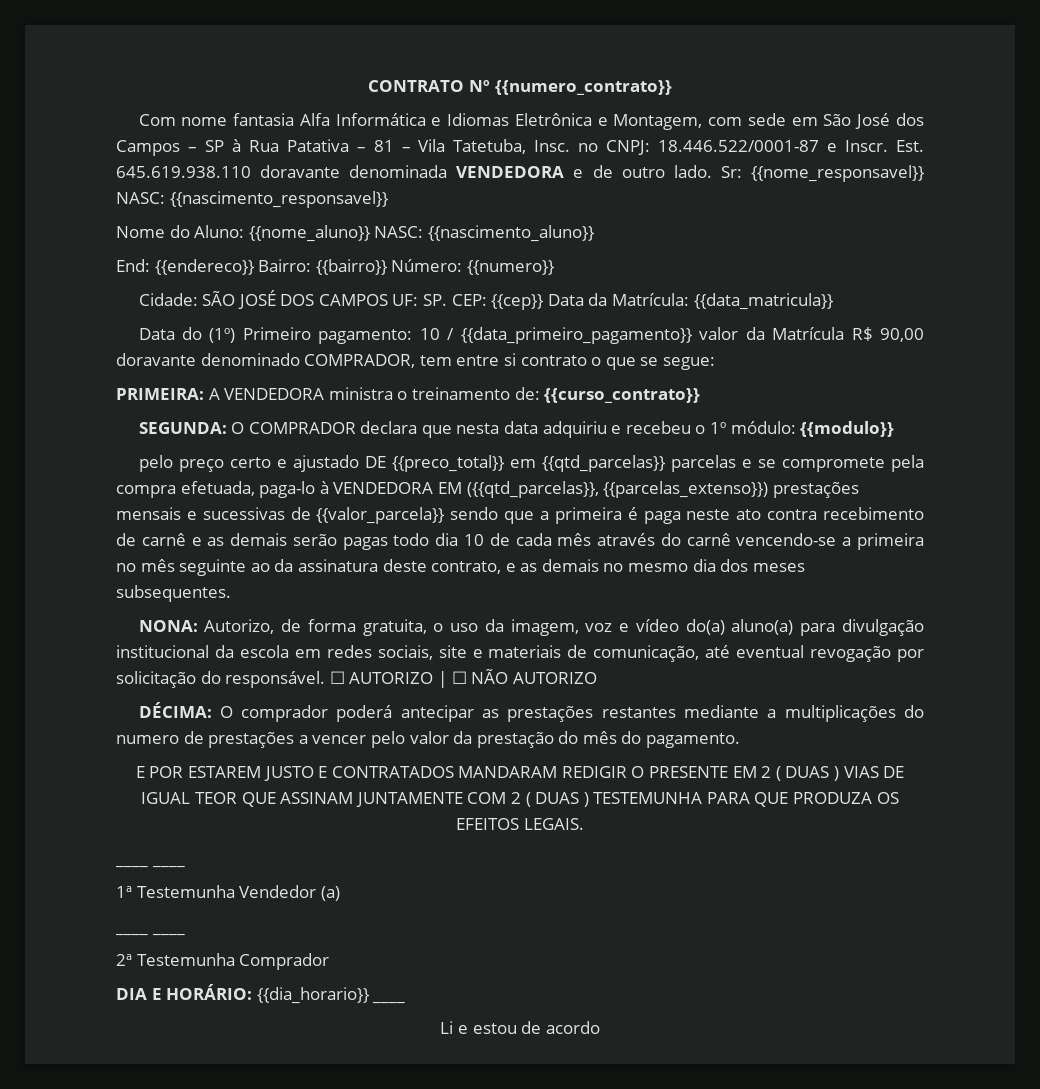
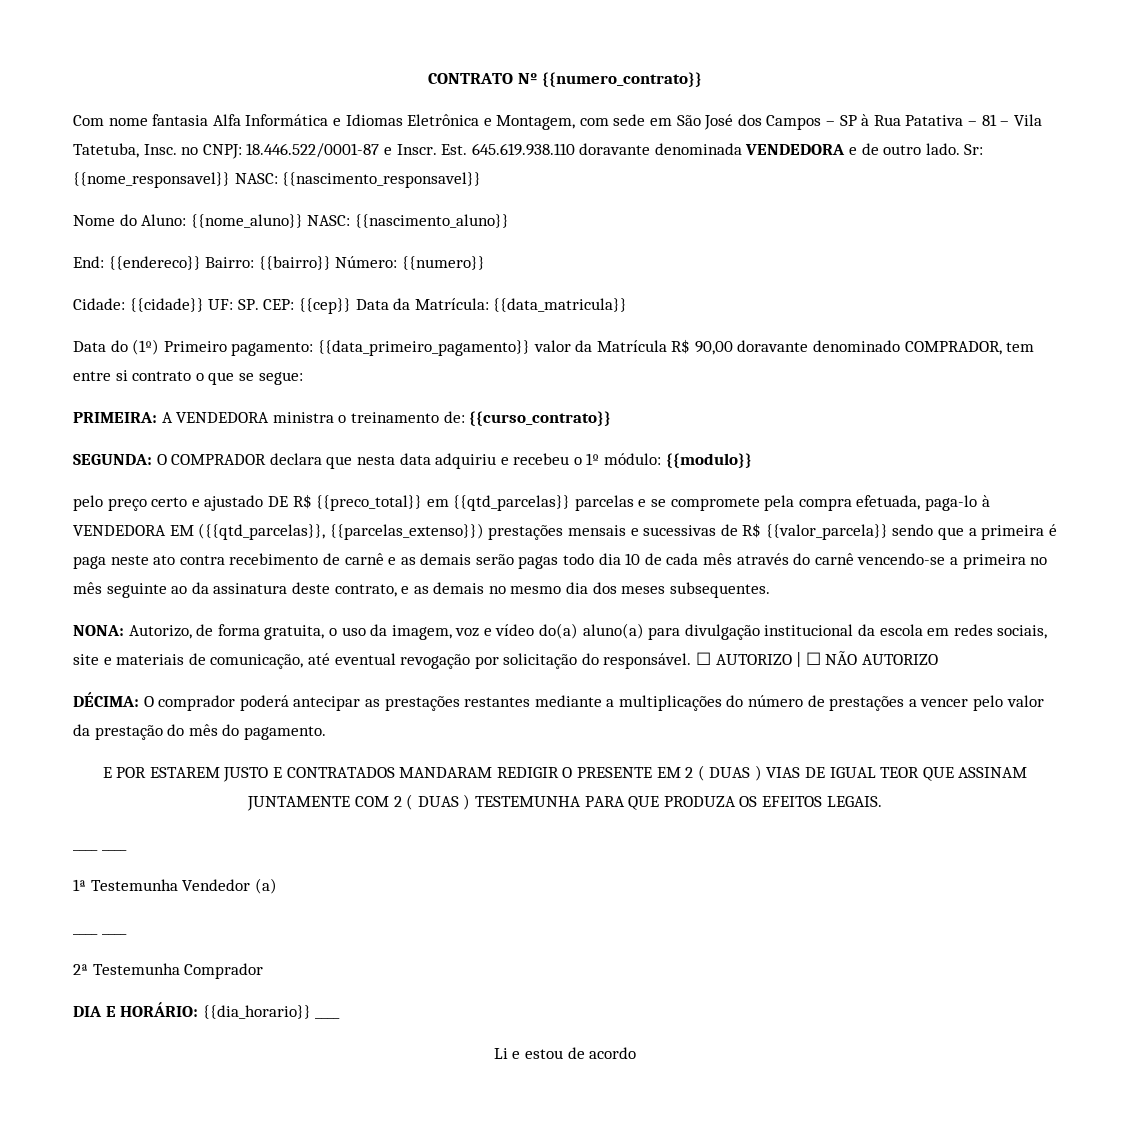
[202,290,388,309] SÃO JOSÉ DOS CAMPOS -> [129,298,204,312] {{cidade}}
[419,328,455,340] 10 / -> (314, 349) none
(386, 462) none -> [292,494,312,509] R$
(311, 513) none -> [742,523,762,538] R$
[116,735,179,744] numero -> [748,695,804,707] número

